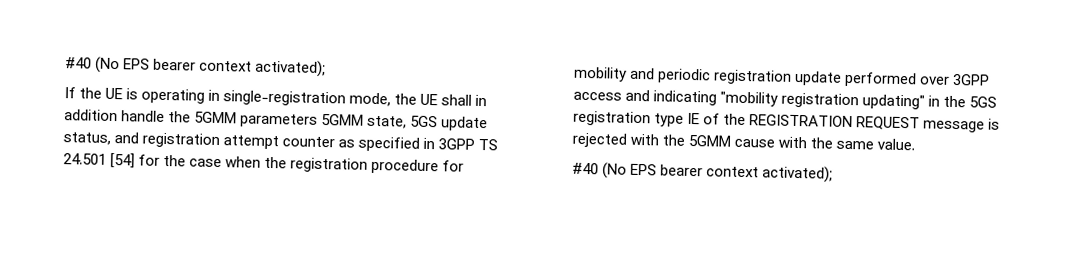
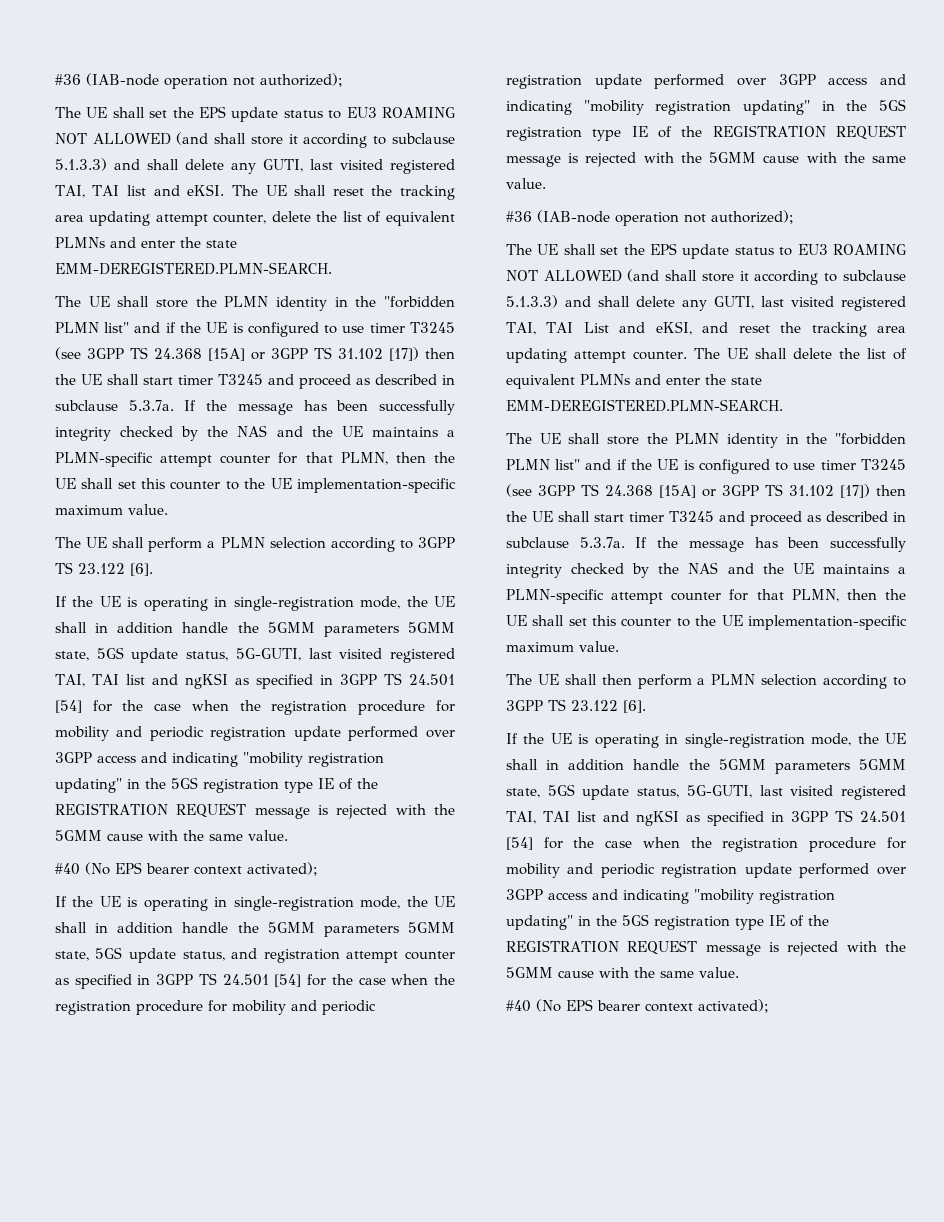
(64, 63) none -> [54,73,343,89] [54,106,456,122] [54,132,456,148] [54,158,456,174] [54,184,456,200] [54,211,456,226] [54,237,237,248] [54,262,332,275] [54,296,456,311] [54,322,456,337] [54,347,455,361] [54,374,455,389] [54,400,456,415] [54,425,456,441] [54,452,455,467] [54,478,456,493] [54,504,168,515] [54,537,456,552] [54,562,153,576] [54,596,456,611] [54,622,455,637] [54,647,455,663] [54,673,455,689] [54,700,456,715] [54,726,456,741] [54,752,384,767] [54,777,378,793] [54,803,456,819] [54,830,288,841] #36 (IAB-node operation not authorized); // The UE shall set the EPS update status to EU3 ROAMING NOT ALLOWED (and shall store it according to subclause 5.1.3.3) and shall delete any GUTI, last visited registered TAI, TAI list and eKSI. The UE shall reset the tracking area updating attempt counter, delete the list of equivalent PLMNs and enter the state EMM-DEREGISTERED.PLMN-SEARCH. // The UE shall store the PLMN identity in the "forbidden PLMN list" and if the UE is configured to use timer T3245 (see 3GPP TS 24.368 [15A] or 3GPP TS 31.102 [17]) then the UE shall start timer T3245 and proceed as described in subclause 5.3.7a. If the message has been successfully integrity checked by the NAS and the UE maintains a PLMN-specific attempt counter for that PLMN, then the UE shall set this counter to the UE implementation-specific maximum value. // The UE shall perform a PLMN selection according to 3GPP TS 23.122 [6]. // If the UE is operating in single-registration mode, the UE shall in addition handle the 5GMM parameters 5GMM state, 5GS update status, 5G-GUTI, last visited registered TAI, TAI list and ngKSI as specified in 3GPP TS 24.501 [54] for the case when the registration procedure for mobility and periodic registration update performed over 3GPP access and indicating "mobility registration updating" in the 5GS registration type IE of the REGISTRATION REQUEST message is rejected with the 5GMM cause with the same value. //
(915, 144) none -> [505,210,794,226] [505,243,906,259] [505,269,907,285] [505,295,907,311] [505,321,907,337] [505,348,908,363] [505,374,762,389] [505,399,783,412] [505,433,907,448] [505,459,907,474] [505,484,906,498] [505,511,906,526] [505,537,906,552] [505,562,907,578] [505,589,906,604] [505,615,907,630] [505,641,619,652] [505,674,906,689] [505,699,646,713] [505,733,906,748] [505,759,906,774] [505,784,906,800] [505,810,906,826] [505,837,907,852] [505,863,906,878] [505,889,835,904] [505,914,829,930] [505,940,907,956] [505,967,739,978] // #36 (IAB-node operation not authorized); // The UE shall set the EPS update status to EU3 ROAMING NOT ALLOWED (and shall store it according to subclause 5.1.3.3) and shall delete any GUTI, last visited registered TAI, TAI List and eKSI, and reset the tracking area updating attempt counter. The UE shall delete the list of equivalent PLMNs and enter the state EMM-DEREGISTERED.PLMN-SEARCH. // The UE shall store the PLMN identity in the "forbidden PLMN list" and if the UE is configured to use timer T3245 (see 3GPP TS 24.368 [15A] or 3GPP TS 31.102 [17]) then the UE shall start timer T3245 and proceed as described in subclause 5.3.7a. If the message has been successfully integrity checked by the NAS and the UE maintains a PLMN-specific attempt counter for that PLMN, then the UE shall set this counter to the UE implementation-specific maximum value. // The UE shall then perform a PLMN selection according to 3GPP TS 23.122 [6]. // If the UE is operating in single-registration mode, the UE shall in addition handle the 5GMM parameters 5GMM state, 5GS update status, 5G-GUTI, last visited registered TAI, TAI list and ngKSI as specified in 3GPP TS 24.501 [54] for the case when the registration procedure for mobility and periodic registration update performed over 3GPP access and indicating "mobility registration updating" in the 5GS registration type IE of the REGISTRATION REQUEST message is rejected with the 5GMM cause with the same value.

